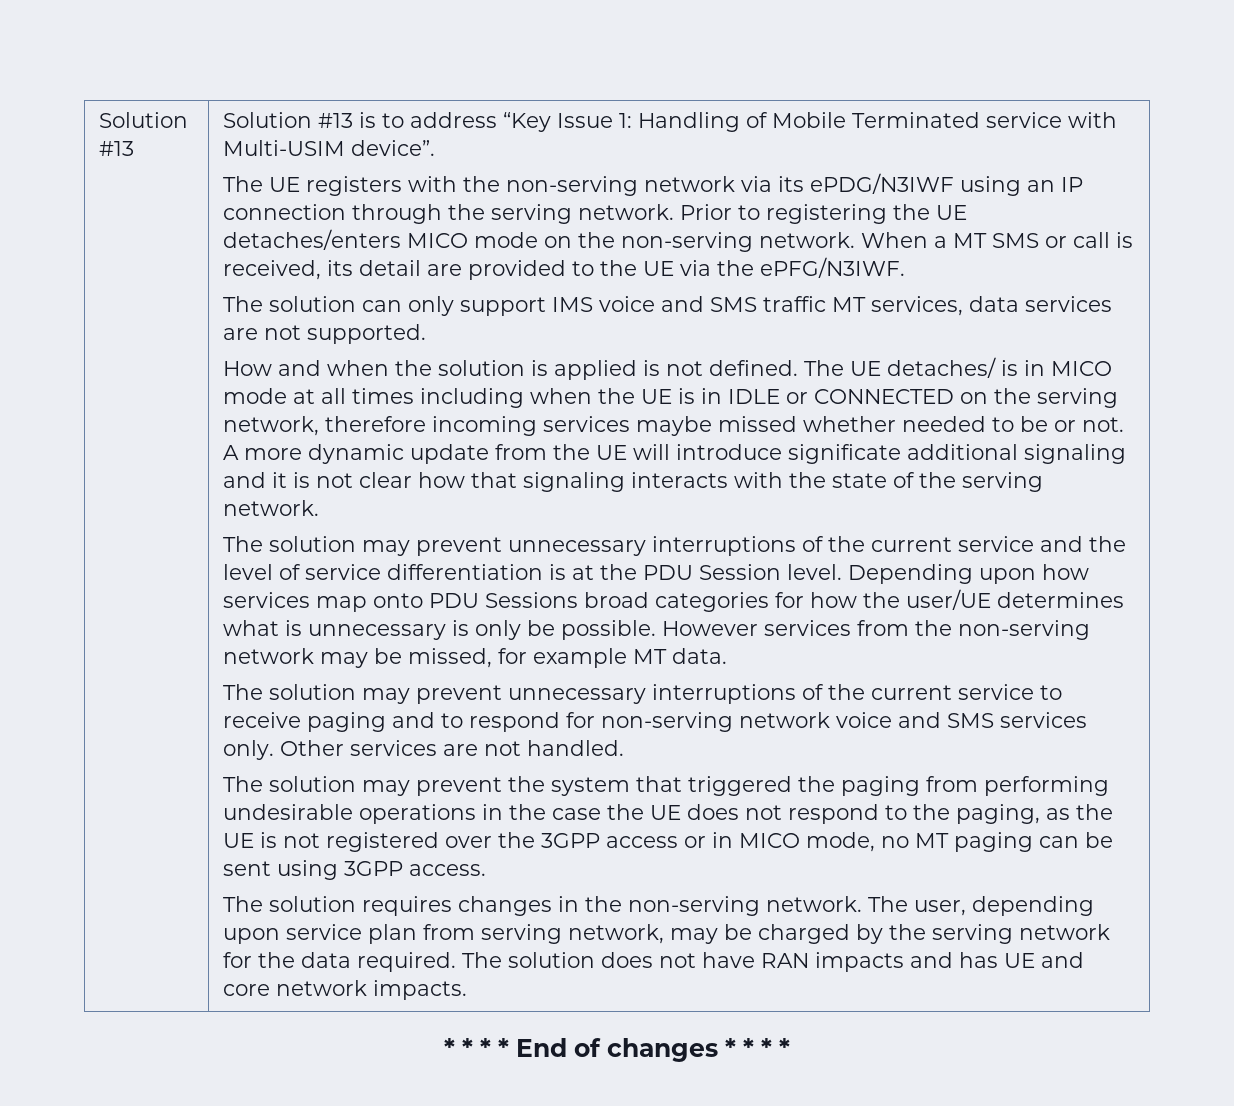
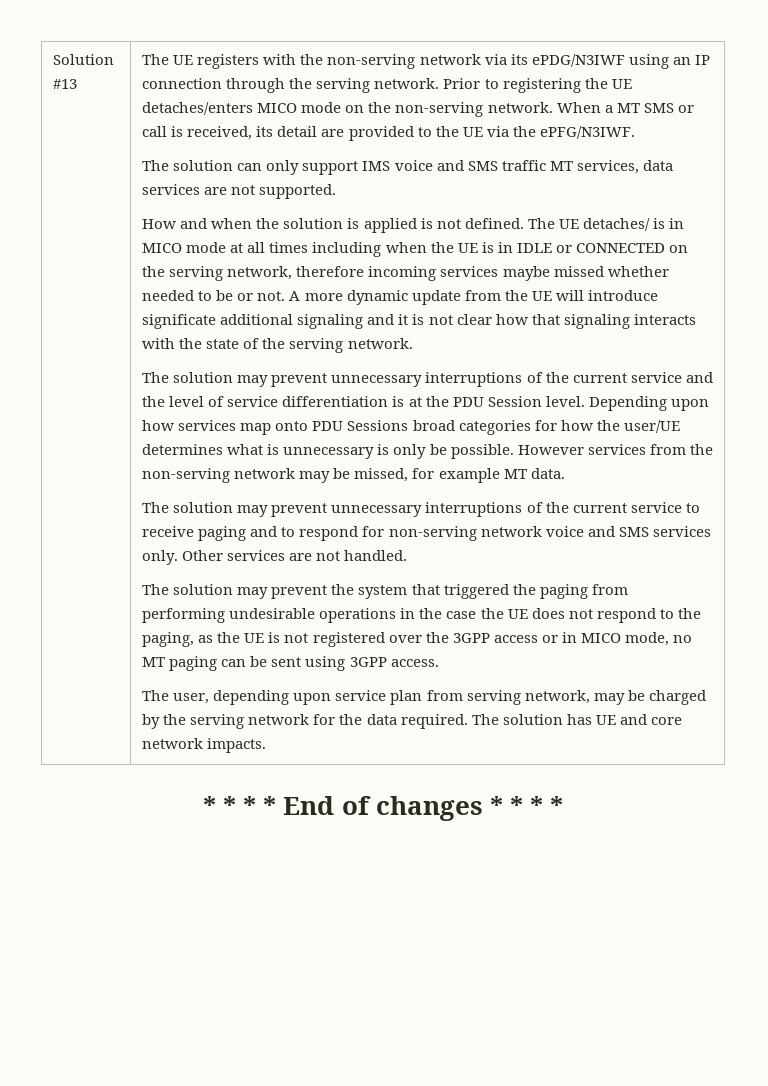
[222,112,1117,132] [222,140,435,156] Solution #13 is to address “Key Issue 1: Handling of Mobile Terminated service with Multi-USIM device”. // -> (78, 84) none
[268,896,908,916] solution requires changes in the non-serving network. The -> (170, 695) none
[600,952,953,972] does not have RAN impacts and -> (563, 719) none

